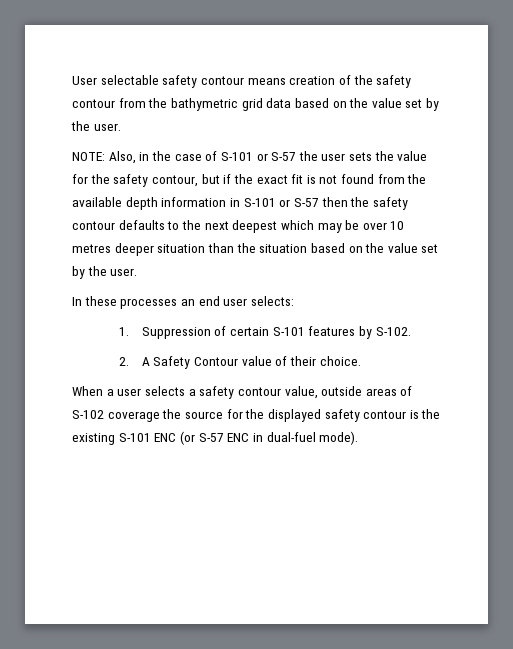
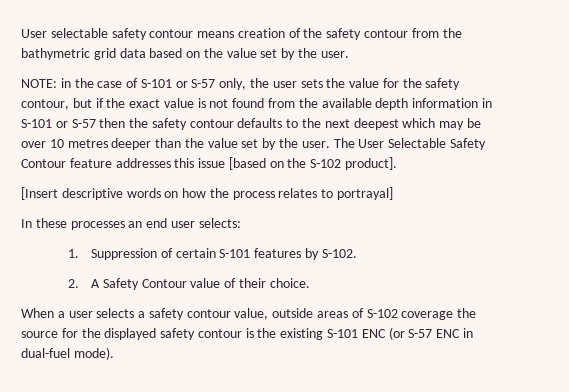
[108,151,136,164] Also, -> (57, 83) none
(297, 156) none -> [219,78,247,90] only,
[291,174,304,184] fit -> [163,98,194,108] value
[157,244,206,253] situation -> (152, 144) none
[259,243,439,253] [72,266,138,279] situation based on the value set by the user. -> [207,138,486,150] [21,157,398,170] [21,187,394,200] value set by the user. The User Selectable Safety Contour feature addresses this issue [based on the S-102 product]. // [Insert descriptive words on how the process relates to portrayal]

